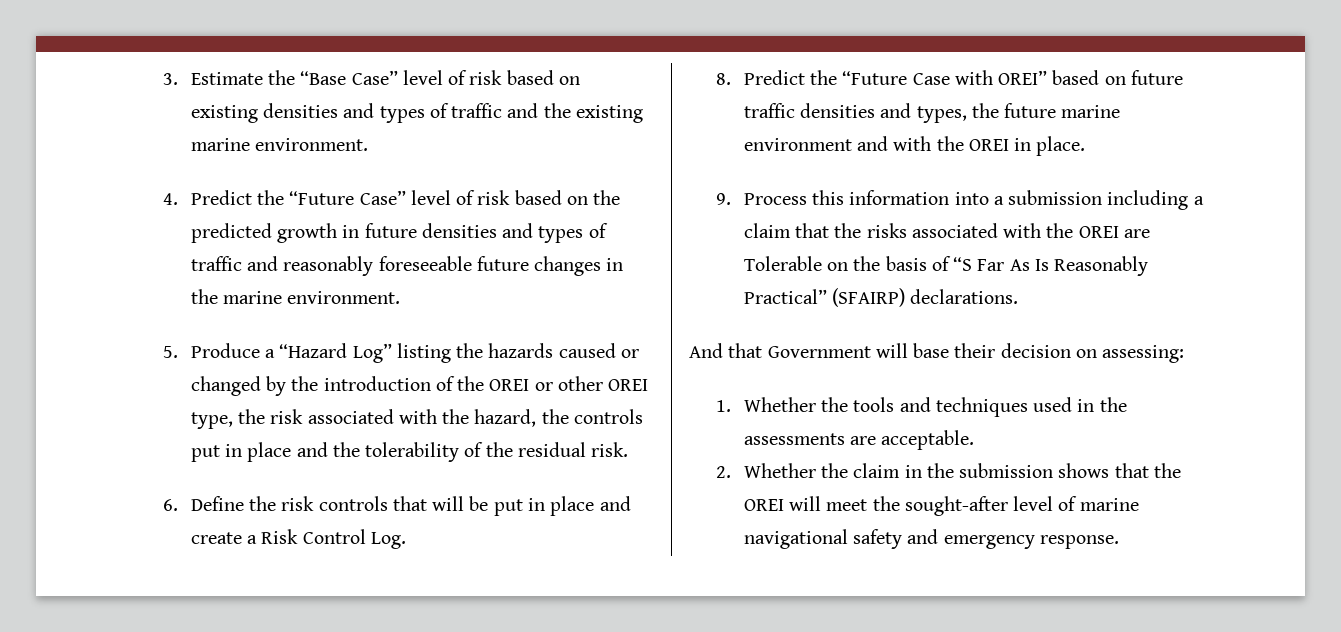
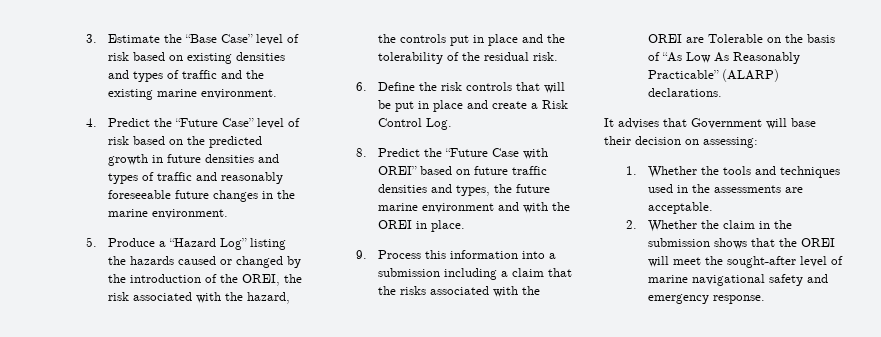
[489,376,649,391] [190,412,233,429] OREI or other OREI type, -> [242,274,281,286] OREI,
[953,256,1149,276] [743,288,906,307] “S Far As Is Reasonably Practical” (SFAIRP) -> [662,52,801,64] [648,69,780,82] “As Low As Reasonably Practicable” (ALARP)
[689,343,723,358] And -> [604,118,659,129] It advises

